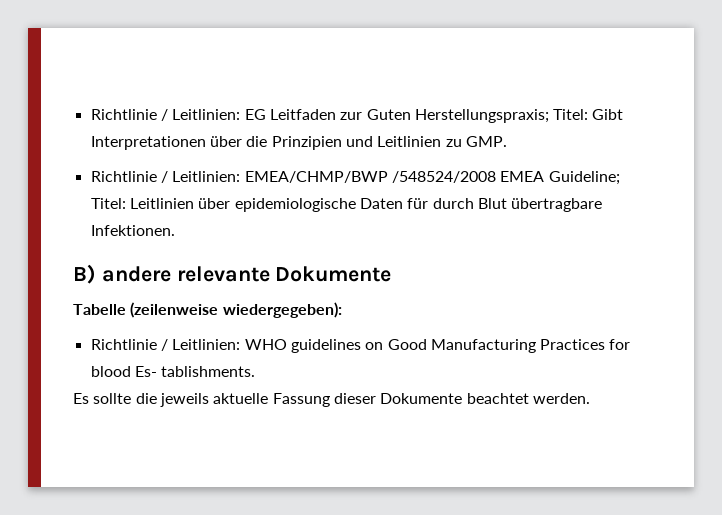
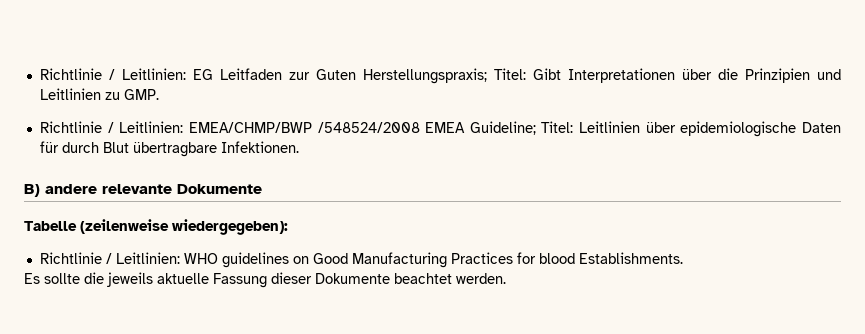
[134,366,256,377] Es- tablishments. -> [578,252,683,264] Establishments.

